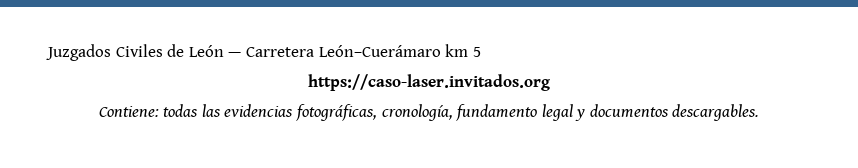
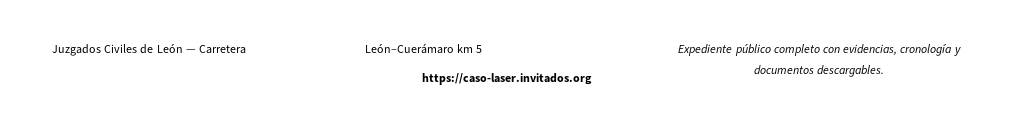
[98,104,573,121] Contiene: todas las evidencias fotográficas, cronología, fundamento legal -> [678,44,953,56] Expediente público completo con evidencias, cronología

